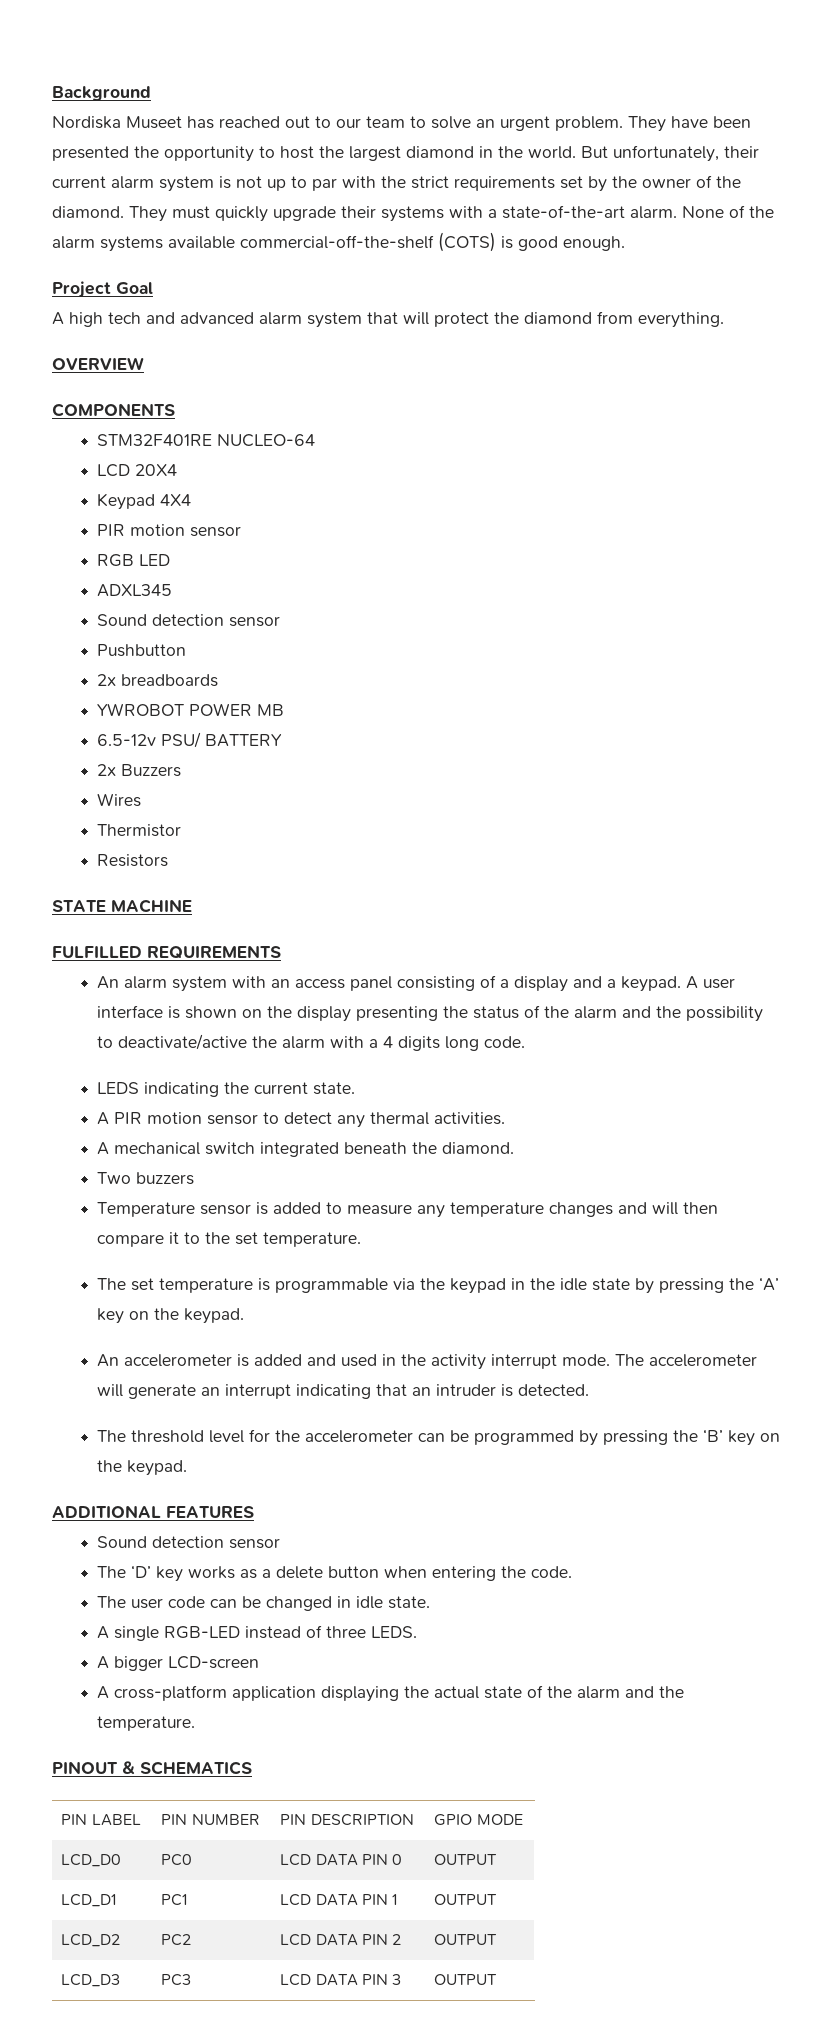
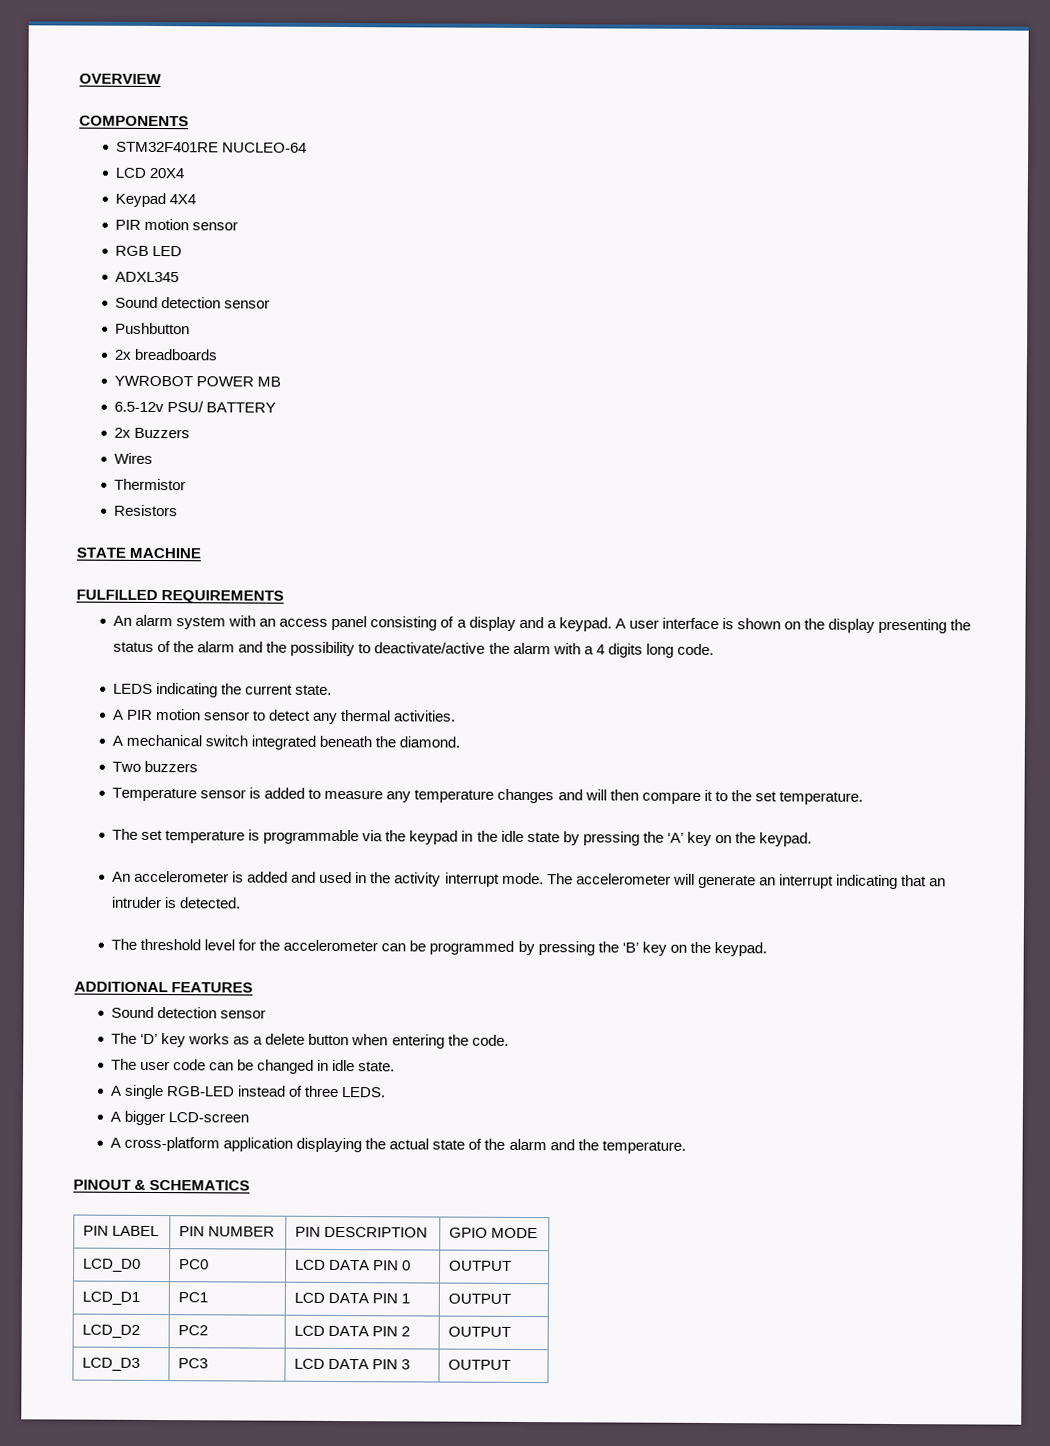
[52,86,151,101] [52,116,751,132] [52,145,759,162] [52,175,741,192] [52,205,774,222] [52,232,625,252] [52,281,153,298] [52,311,724,328] Background // Nordiska Museet has reached out to our team to solve an urgent problem. They have been presented the opportunity to host the largest diamond in the world. But unfortunately, their current alarm system is not up to par with the strict requirements set by the owner of the diamond. They must quickly upgrade their systems with a state-of-the-art alarm. None of the alarm systems available commercial-off-the-shelf (COTS) is good enough. // Project Goal // A high tech and advanced alarm system that will protect the diamond from everything. // -> (79, 79) none

